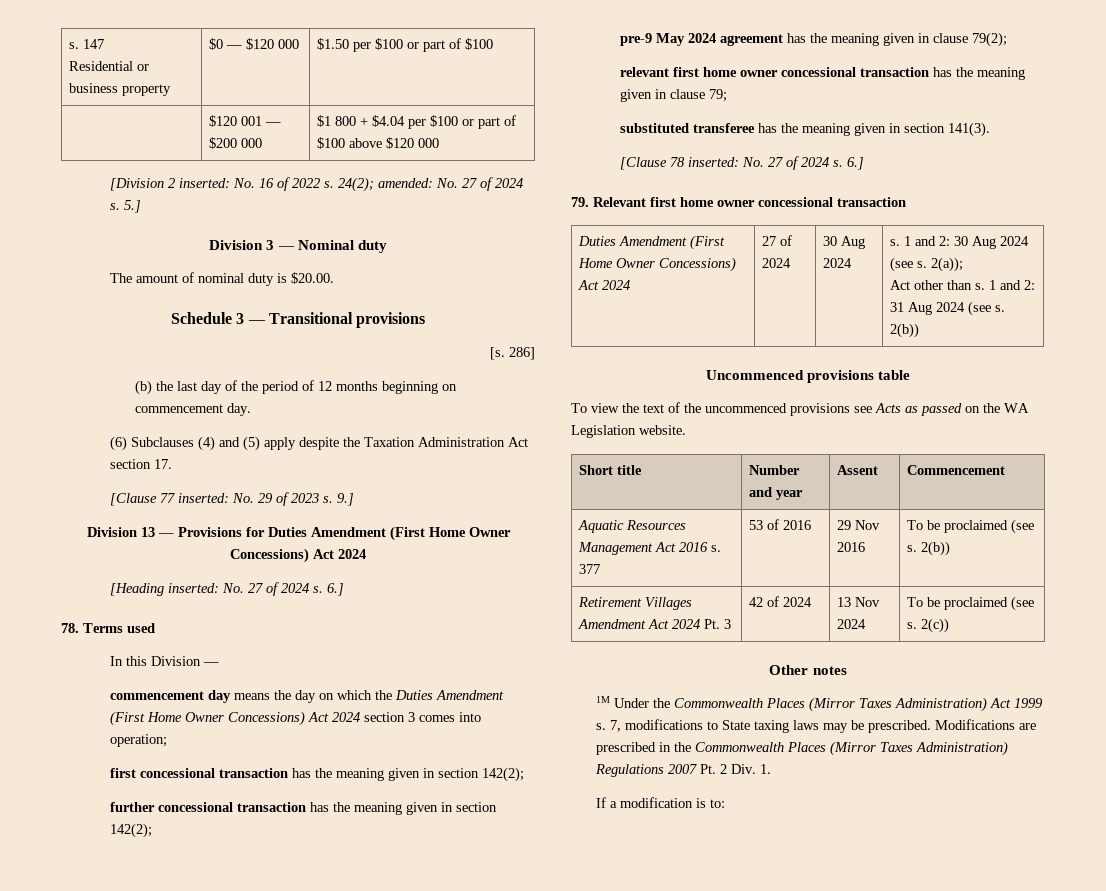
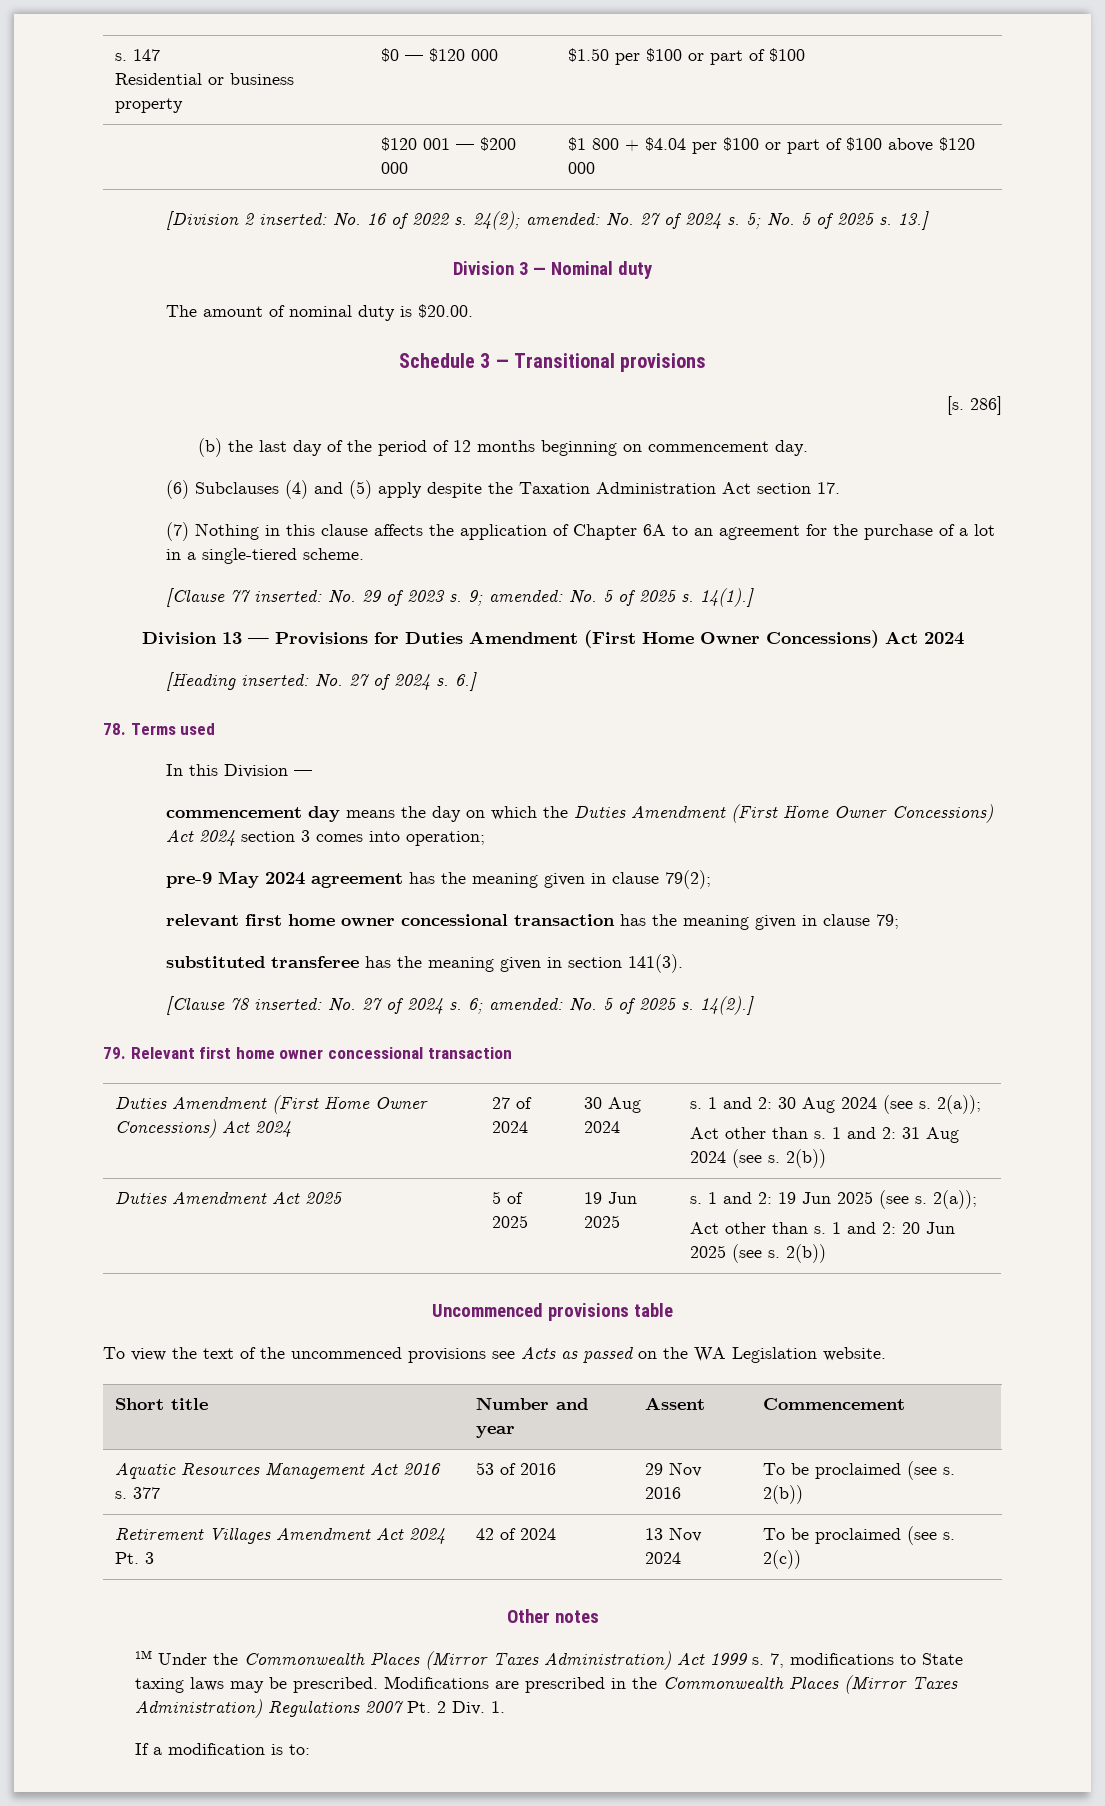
[124,200,142,213] 5.] -> [746,211,930,230] 5; No. 5 of 2025 s. 13.]
(173, 464) none -> [166,522,996,541] [166,548,365,564] // (7) Nothing in this clause affects the application of Chapter 6A to an agreement for the purchase of a lot in a single-tiered scheme.
[337,493,355,506] 9.] -> [468,588,755,607] 9; amended: No. 5 of 2025 s. 14(1).]
[110,767,525,782] [110,802,498,815] [110,823,153,838] // first concessional transaction has the meaning given in section 142(2); // further concessional transaction has the meaning given in section 142(2); -> (486, 838) none
[847,157,865,170] 6.] -> [468,996,755,1015] 6; amended: No. 5 of 2025 s. 14(2).]
(919, 330) none -> [114,1191,343,1204] [491,1191,523,1204] [491,1215,528,1228] [583,1192,637,1204] [583,1215,620,1228] [689,1190,977,1209] [689,1222,955,1234] [689,1244,826,1263] // Duties Amendment Act 2025 | 5 of 2025 | 19 Jun 2025 | s. 1 and 2: 19 Jun 2025 (see s. 2(a)); // Act other than s. 1 and 2: 20 Jun 2025 (see s. 2(b))

